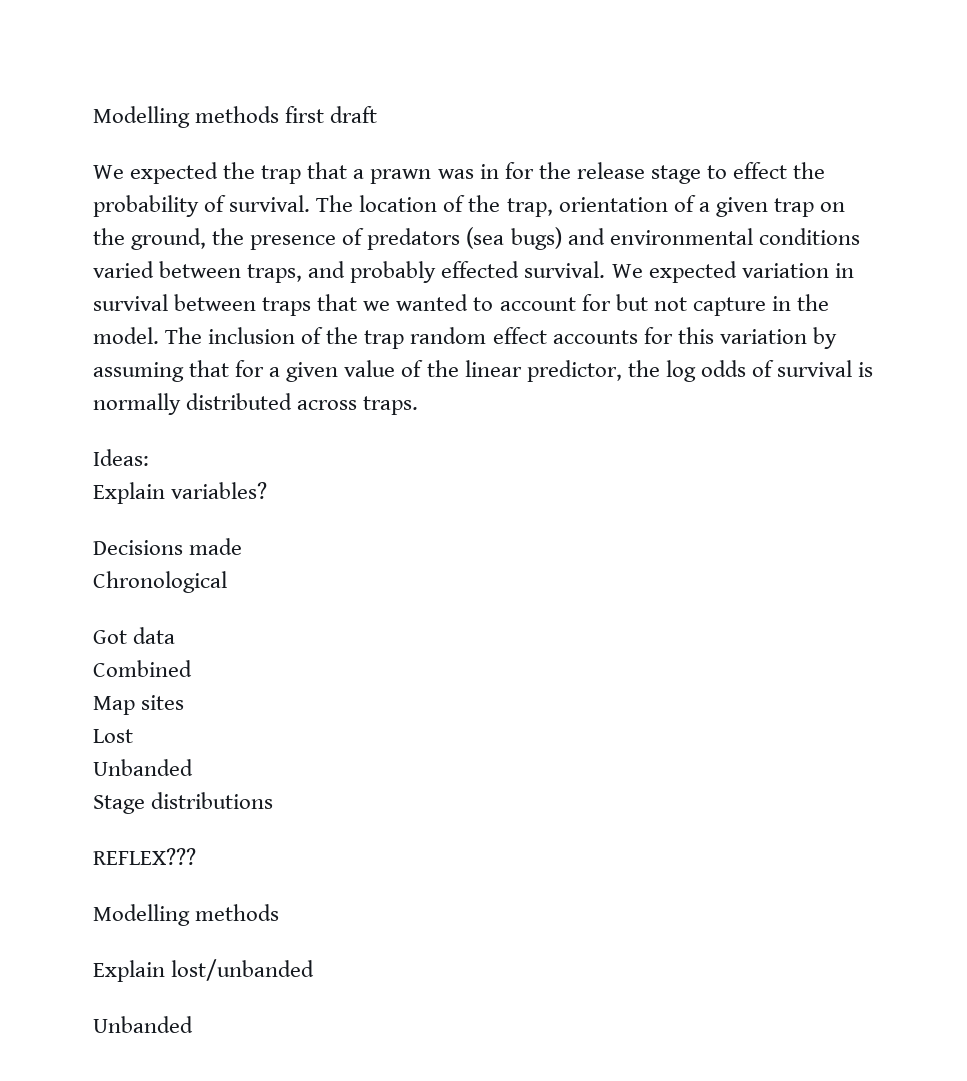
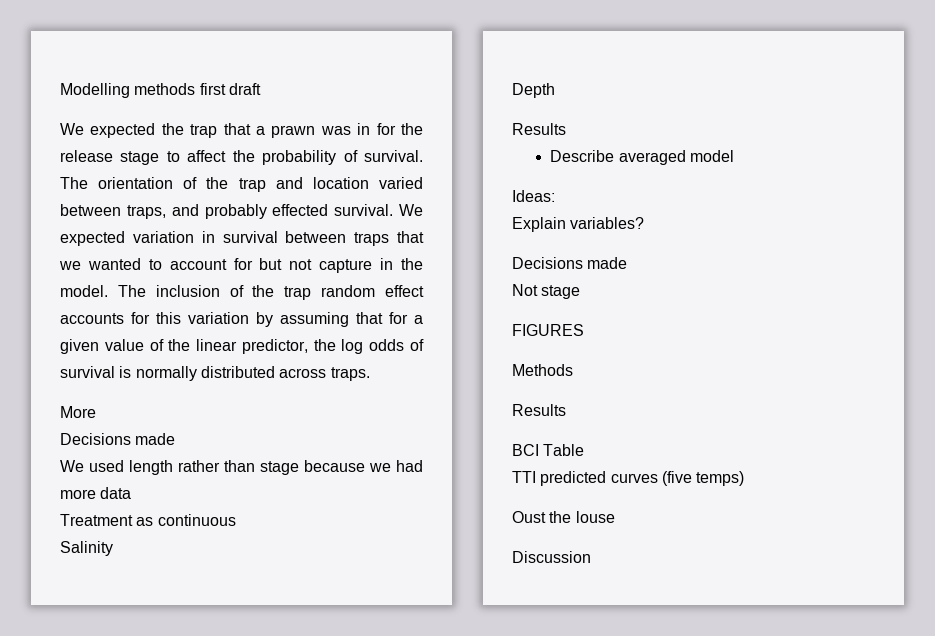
[733,162,788,179] effect -> [187,150,227,162] affect
[359,195,845,217] [93,227,860,250] location of the trap, orientation of a given trap on the ground, the presence of predators (sea bugs) and environmental conditions -> [98,177,369,192] orientation of the trap and location
(419, 405) none -> [60,406,96,418] [60,433,176,445] [60,460,423,475] [60,487,132,499] [60,514,236,526] [60,541,113,556] [512,83,555,98] [512,123,566,135] [550,150,735,165] // More // Decisions made // We used length rather than stage because we had more data // Treatment as continuous // Salinity // Depth // Results // Describe averaged model
[93,571,227,593] [93,627,176,644] [93,660,192,677] [93,695,185,715] [93,729,133,743] [93,759,193,776] [93,792,274,814] [93,848,196,865] [93,904,280,926] [93,959,315,982] [93,1016,193,1033] Chronological // Got data // Combined // Map sites // Lost // Unbanded // Stage distributions // REFLEX??? // Modelling methods // Explain lost/unbanded // Unbanded -> [512,284,581,299] [512,324,584,336] [512,364,573,376] [512,404,566,416] [512,444,585,456] [512,471,745,486] [512,511,615,523] [512,551,591,563] Not stage // FIGURES // Methods // Results // BCI Table // TTI predicted curves (five temps) // Oust the louse // Discussion

